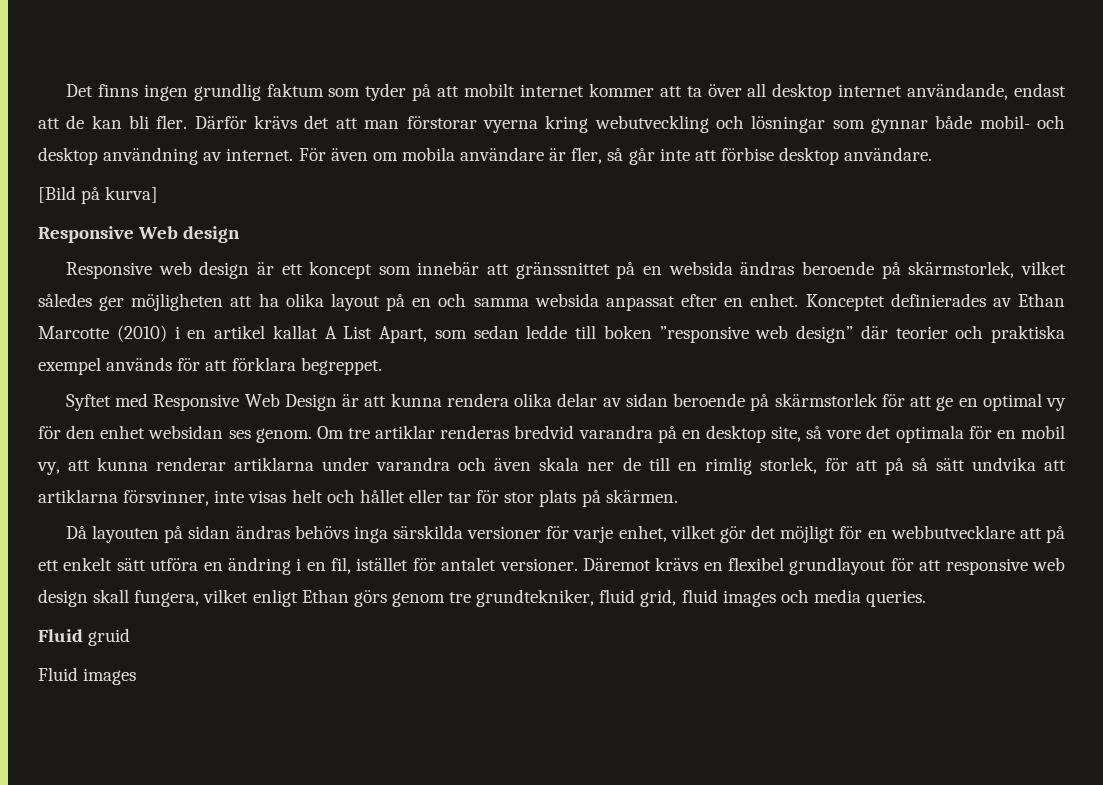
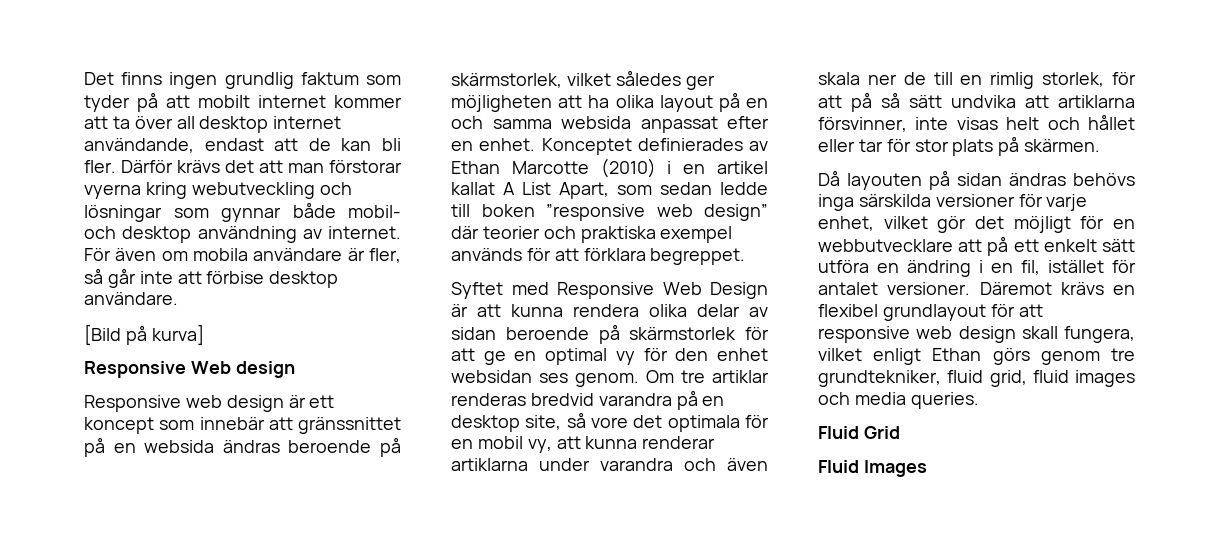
[88,628,131,646] [38,667,137,685] gruid // Fluid images -> [863,426,900,439] [818,460,927,477] Grid // Fluid Images

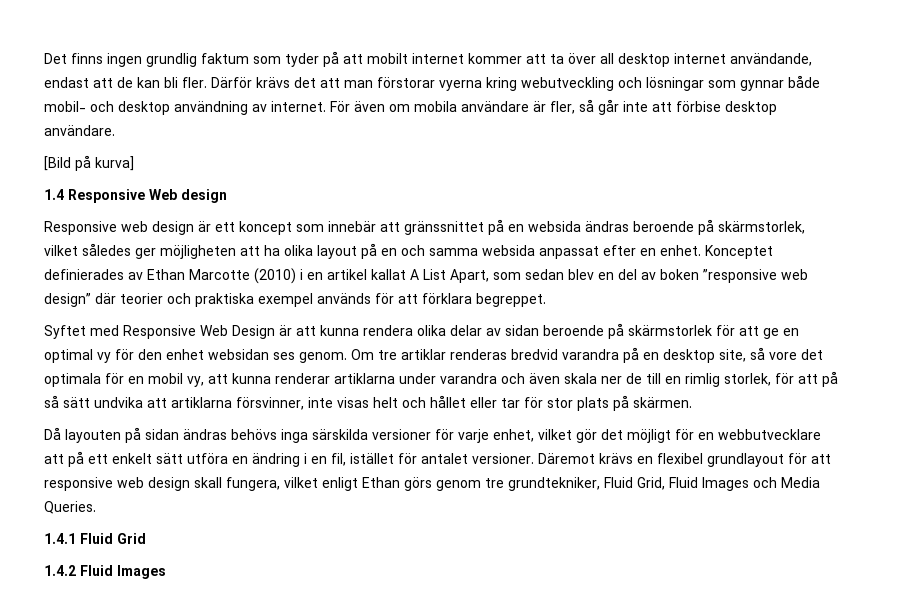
(204, 334) none -> [44,189,64,200] 1.4
[720,182,768,195] [451,204,470,217] ledde till -> [568,269,656,280] blev en del av
[947,370,1135,387] [818,392,979,409] fluid grid, fluid images och media queries. // -> [604,477,820,491] [44,501,96,514] [44,533,76,544] Fluid Grid, Fluid Images och Media Queries. // 1.4.1
(900, 432) none -> [44,565,76,576] 1.4.2

